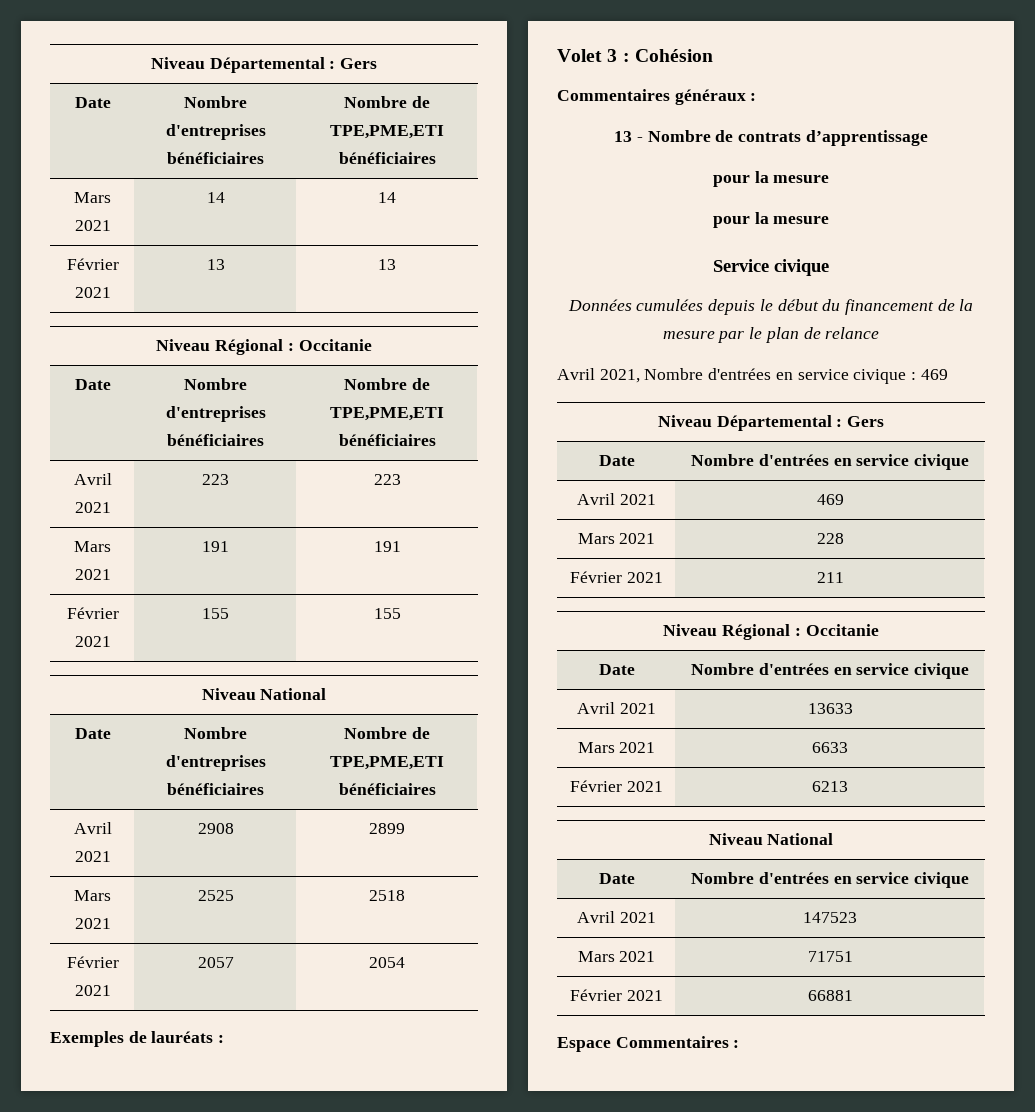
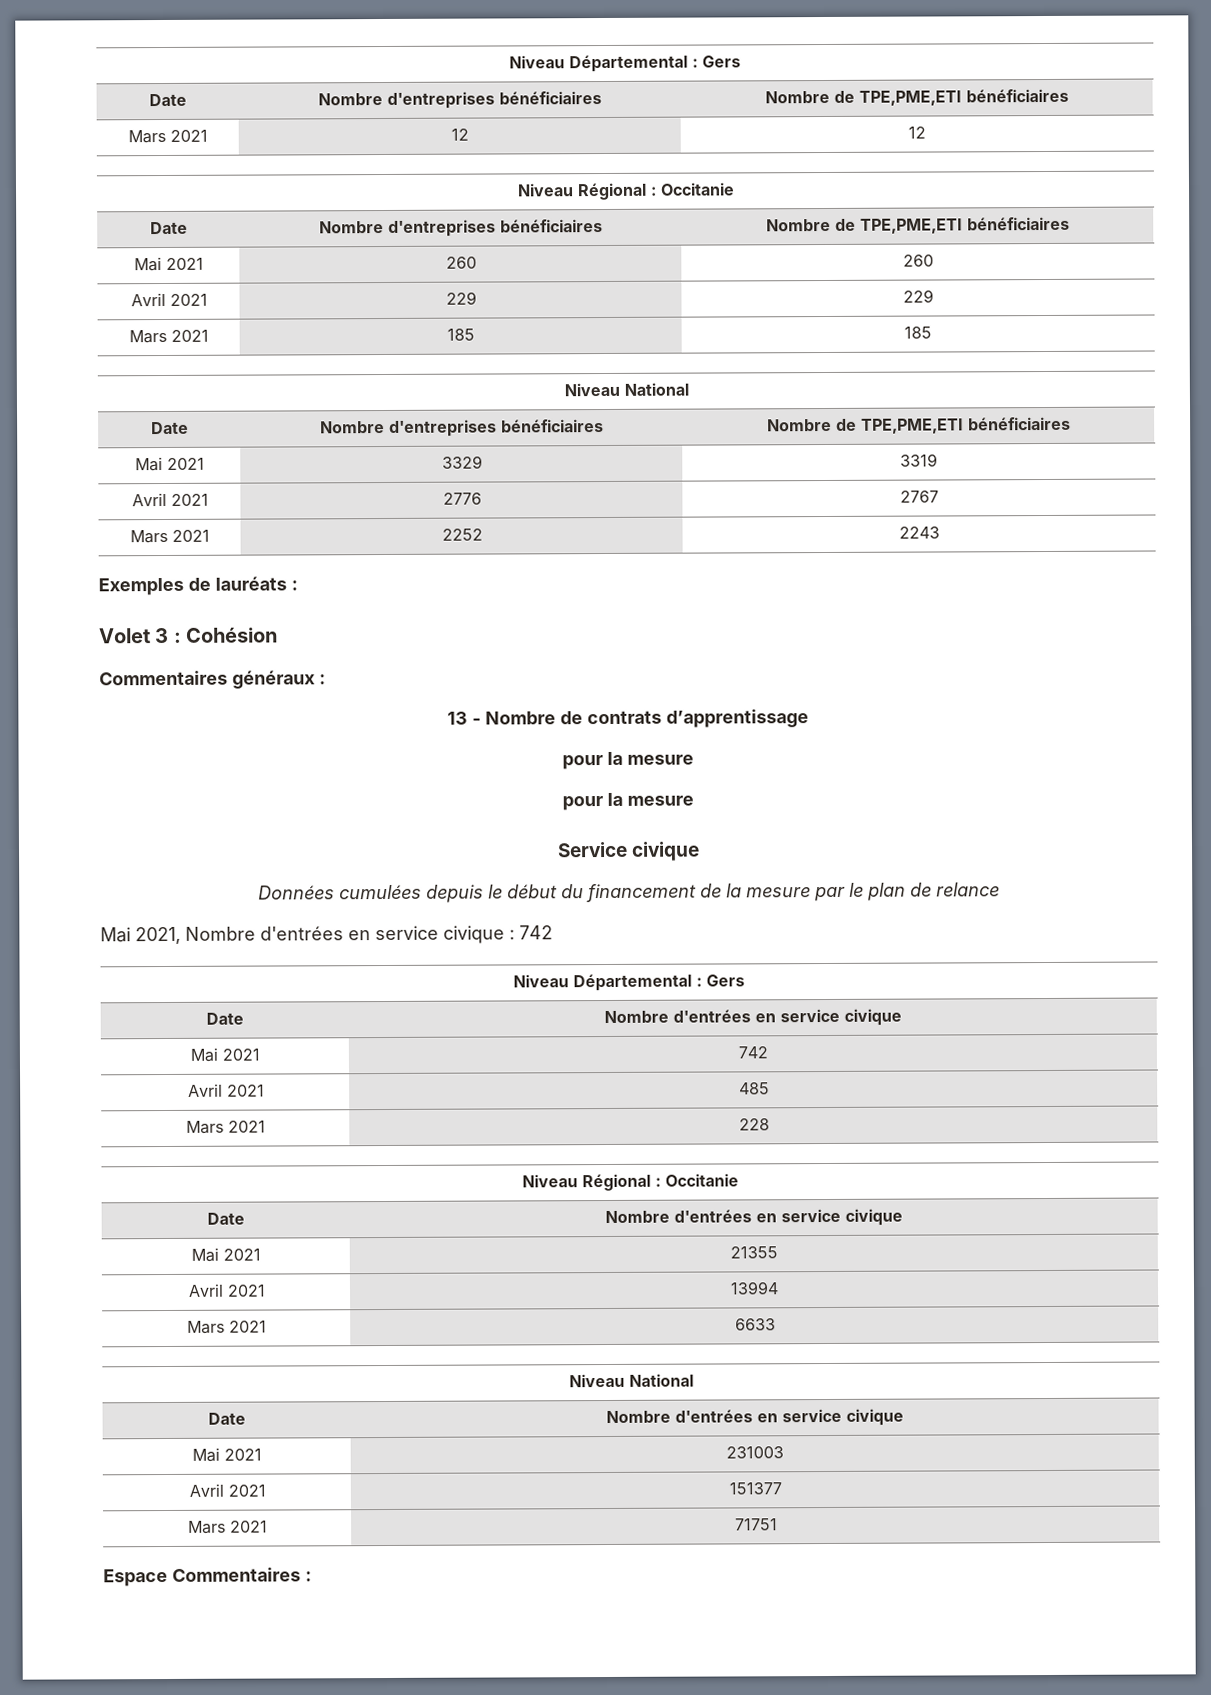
[206,192,225,203] [378,192,396,203] [66,258,119,270] [74,287,111,298] [206,259,225,270] [378,259,396,270] 14 | 14 // Février 2021 | 13 | 13 -> [451,128,469,141] [908,126,926,139] 12 | 12
[73,473,112,485] [74,502,111,513] [202,474,229,485] [373,474,401,485] [74,541,111,552] [74,569,111,580] [202,541,229,552] [373,541,401,552] [66,607,119,619] [74,636,111,647] [202,608,229,619] [373,608,401,619] // Avril 2021 | 223 | 223 // Mars 2021 | 191 | 191 // Février 2021 | 155 | 155 -> [134,257,204,272] [445,256,477,269] [902,254,934,267] [130,292,208,307] [445,291,477,305] [902,289,934,303] [129,329,209,344] [447,328,475,341] [904,326,932,339] // Mai 2021 | 260 | 260 // Avril 2021 | 229 | 229 // Mars 2021 | 185 | 185
[73,822,112,834] [74,851,111,862] [197,823,234,834] [369,823,405,834] [74,890,111,901] [74,918,111,929] [197,890,234,901] [369,890,405,901] [66,956,119,968] [74,985,111,996] [197,957,234,968] [369,957,405,968] // Avril 2021 | 2908 | 2899 // Mars 2021 | 2525 | 2518 // Février 2021 | 2057 | 2054 -> [135,457,205,472] [441,455,483,469] [900,453,938,467] [131,492,209,507] [442,492,482,505] [899,490,939,503] [130,529,210,544] [441,528,483,541] [898,526,940,539] // Mai 2021 | 3329 | 3319 // Avril 2021 | 2776 | 2767 // Mars 2021 | 2252 | 2243
[557,368,595,380] Avril -> [100,927,131,943] Mai
[920,369,948,380] 469 -> [519,925,553,940] 742
[577,493,656,505] [816,494,844,505] // Avril 2021 | 469 -> [190,1047,260,1062] [738,1046,768,1059] [187,1083,265,1097] [738,1082,770,1095] // Mai 2021 | 742 // Avril 2021 | 485
[570,571,663,583] [816,572,844,583] // Février 2021 | 211 -> (770, 1124) none
[577,702,656,714] [807,703,853,714] // Avril 2021 | 13633 -> [191,1247,261,1262] [730,1246,778,1259] [187,1283,266,1297] [730,1281,779,1295] // Mai 2021 | 21355 // Avril 2021 | 13994
[570,780,663,792] [812,781,848,792] // Février 2021 | 6213 -> (776, 1324) none
[577,911,656,923] [803,912,857,923] // Avril 2021 | 147523 -> [192,1447,262,1462] [726,1446,784,1459] [188,1483,266,1497] [728,1482,782,1495] // Mai 2021 | 231003 // Avril 2021 | 151377
[570,989,663,1001] [807,990,853,1001] // Février 2021 | 66881 -> (778, 1524) none

